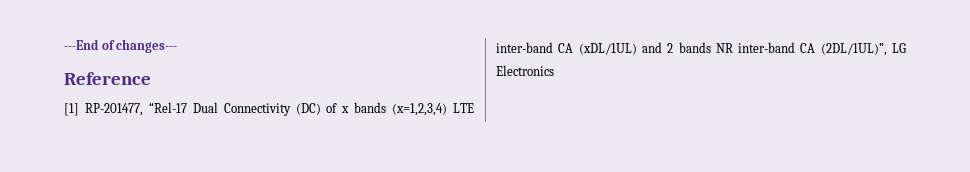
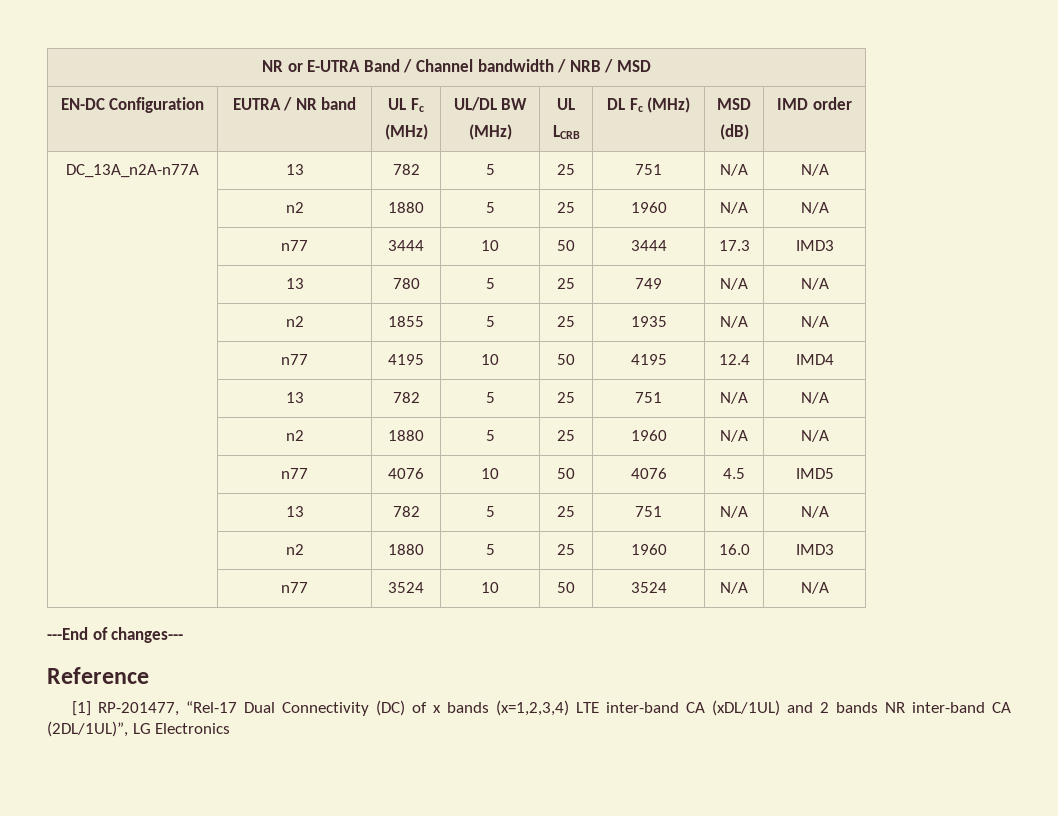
(64, 44) none -> [262,59,651,73] [60,97,205,113] [232,97,357,111] [388,98,424,112] [384,124,428,140] [453,97,528,111] [468,124,512,140] [557,98,575,110] [552,125,580,139] [606,97,691,113] [717,98,751,110] [719,124,749,140] [777,97,852,110] [66,164,199,178] [285,164,304,175] [392,164,420,175] [485,164,495,175] [557,164,575,175] [635,164,662,175] [720,164,748,176] [800,164,829,176] [285,202,304,213] [388,202,424,213] [485,202,495,213] [557,202,575,213] [630,202,667,213] [720,202,748,214] [800,202,829,214] [281,240,308,251] [388,240,424,251] [481,240,500,251] [557,240,575,251] [630,240,667,251] [718,240,750,251] [795,240,834,251] [285,278,304,289] [392,278,420,289] [485,278,495,289] [557,278,575,289] [635,278,662,289] [720,278,748,290] [800,278,829,290] [285,316,304,327] [388,316,424,327] [485,316,495,327] [557,316,575,327] [630,316,667,327] [720,316,748,328] [800,316,829,328] [281,354,308,365] [388,354,424,365] [481,354,500,365] [557,354,575,365] [630,354,667,365] [718,354,750,365] [795,354,834,365] [285,392,304,403] [392,392,420,403] [485,392,495,403] [557,392,575,403] [635,392,662,403] [720,392,748,404] [800,392,829,404] [285,430,304,441] [388,430,424,441] [485,430,495,441] [557,430,575,441] [630,430,667,441] [720,430,748,442] [800,430,829,442] [281,468,308,479] [388,468,424,479] [481,468,500,479] [557,468,575,479] [630,468,667,479] [723,468,745,479] [795,468,834,479] [285,506,304,517] [392,506,420,517] [485,506,495,517] [557,506,575,517] [635,506,662,517] [720,506,748,518] [800,506,829,518] [285,544,304,555] [388,544,424,555] [485,544,495,555] [557,544,575,555] [630,544,667,555] [718,544,750,555] [795,544,834,555] [281,582,308,593] [388,582,424,593] [481,582,500,593] [557,582,575,593] [630,582,667,593] [720,582,748,594] [800,582,829,594] NR or E-UTRA Band / Channel bandwidth / NRB / MSD // EN-DC Configuration | EUTRA / NR band | UL Fc // (MHz) | UL/DL BW // (MHz) | UL // LCRB | DL Fc (MHz) | MSD // (dB) | IMD order // DC_13A_n2A-n77A | 13 | 782 | 5 | 25 | 751 | N/A | N/A // | n2 | 1880 | 5 | 25 | 1960 | N/A | N/A // | n77 | 3444 | 10 | 50 | 3444 | 17.3 | IMD3 // | 13 | 780 | 5 | 25 | 749 | N/A | N/A // | n2 | 1855 | 5 | 25 | 1935 | N/A | N/A // | n77 | 4195 | 10 | 50 | 4195 | 12.4 | IMD4 // | 13 | 782 | 5 | 25 | 751 | N/A | N/A // | n2 | 1880 | 5 | 25 | 1960 | N/A | N/A // | n77 | 4076 | 10 | 50 | 4076 | 4.5 | IMD5 // | 13 | 782 | 5 | 25 | 751 | N/A | N/A // | n2 | 1880 | 5 | 25 | 1960 | 16.0 | IMD3 // | n77 | 3524 | 10 | 50 | 3524 | N/A | N/A //

